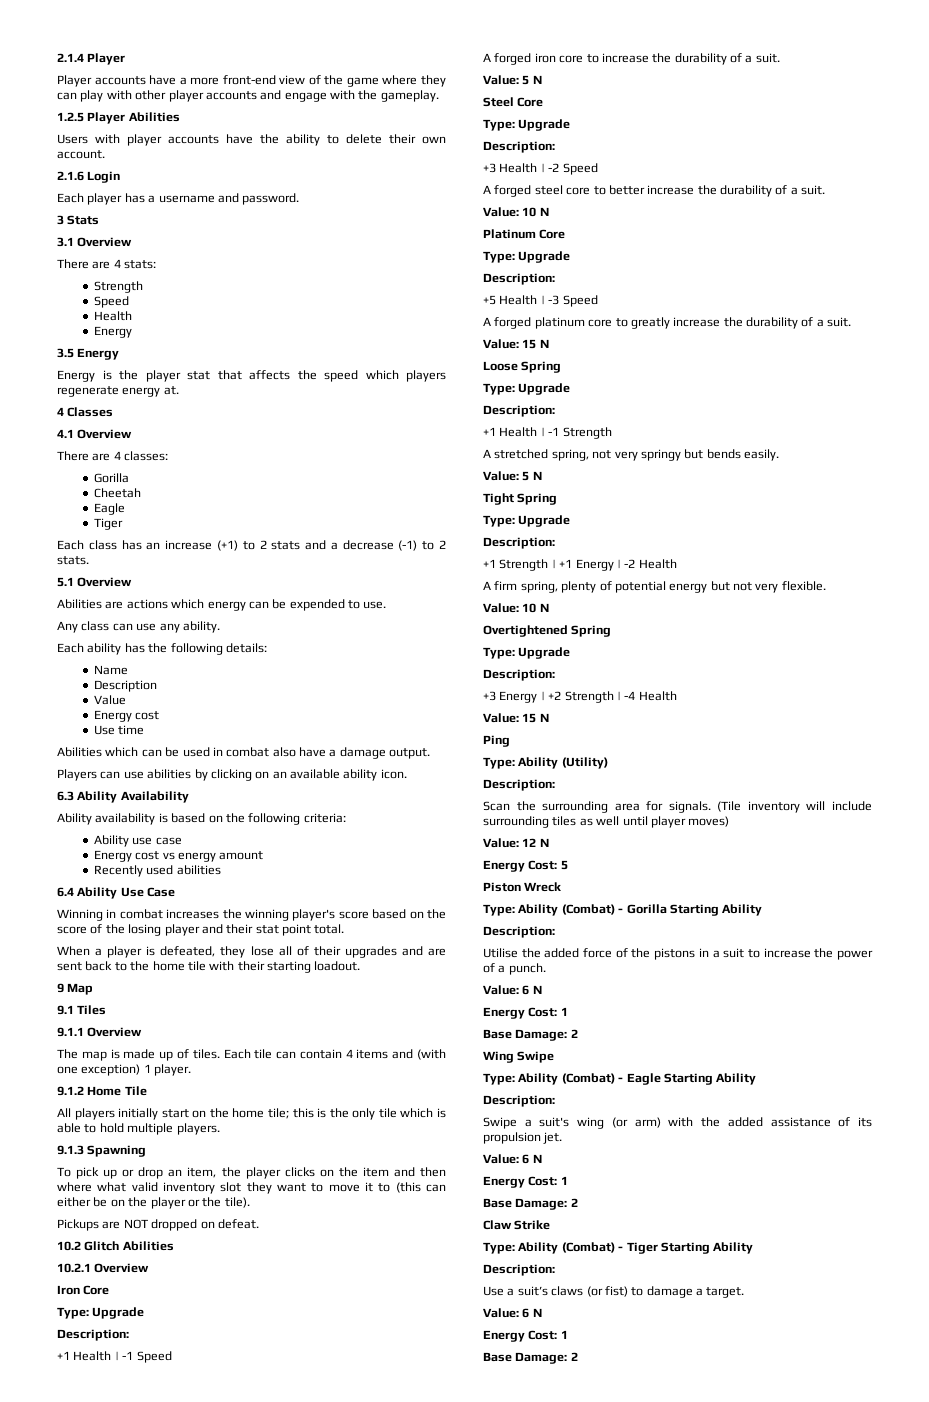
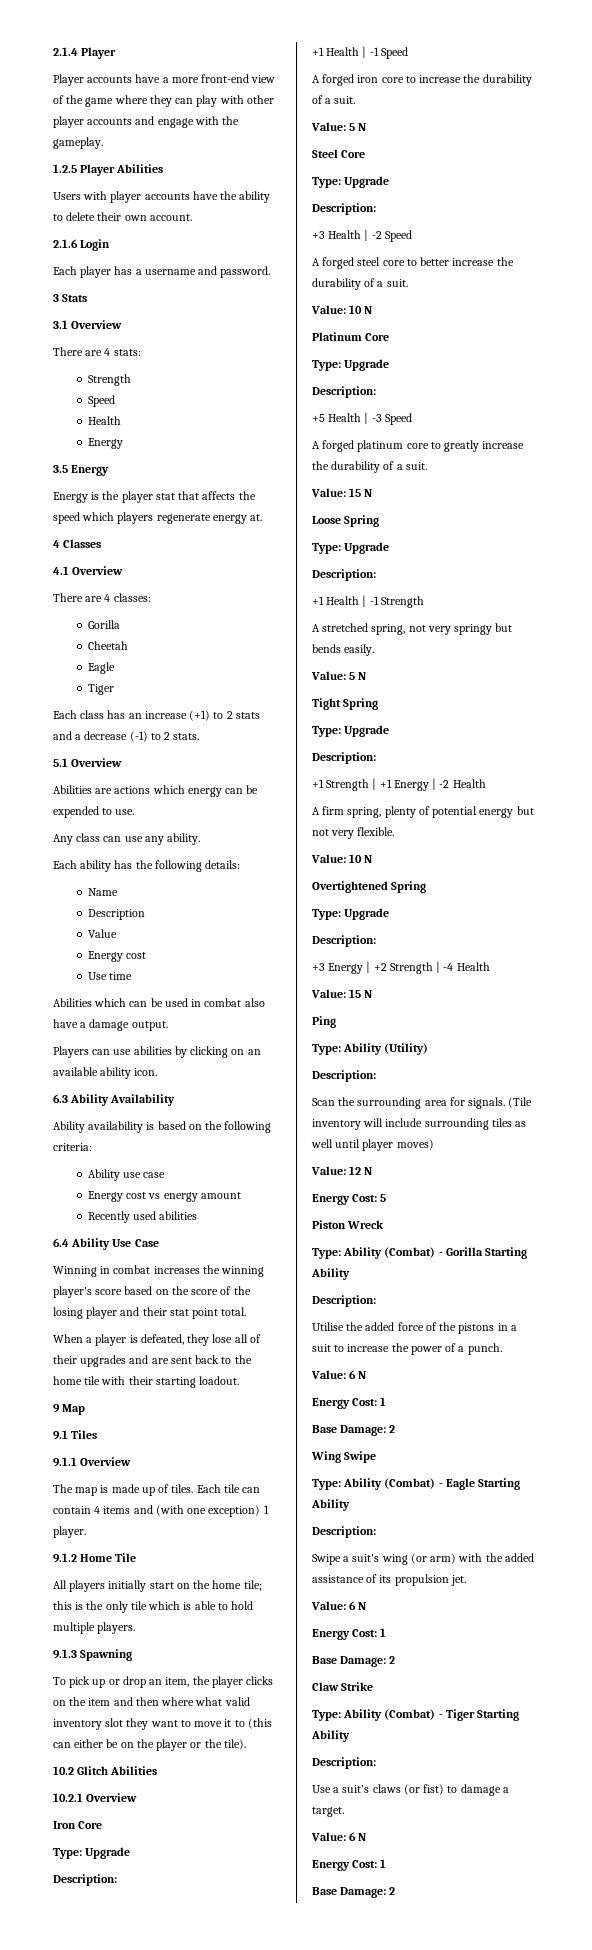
[57,1219,259,1231] // Pickups are NOT dropped on defeat. -> (246, 1744) none

